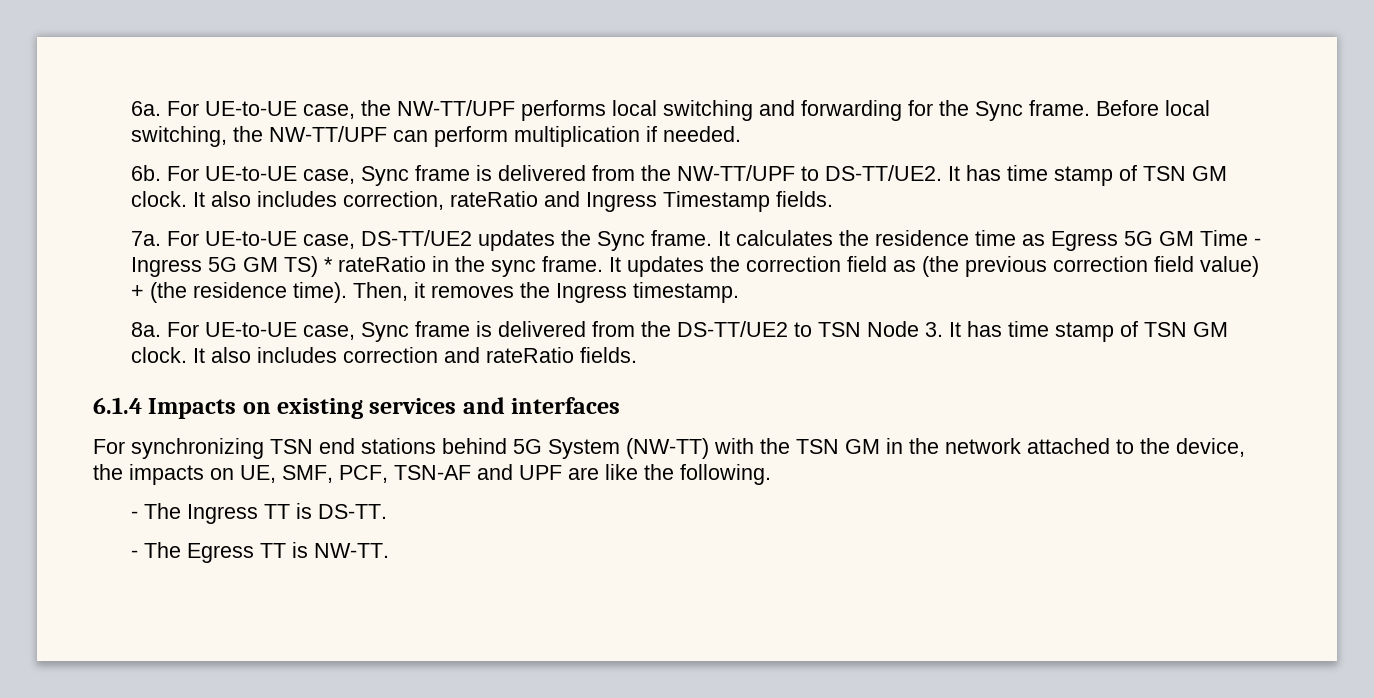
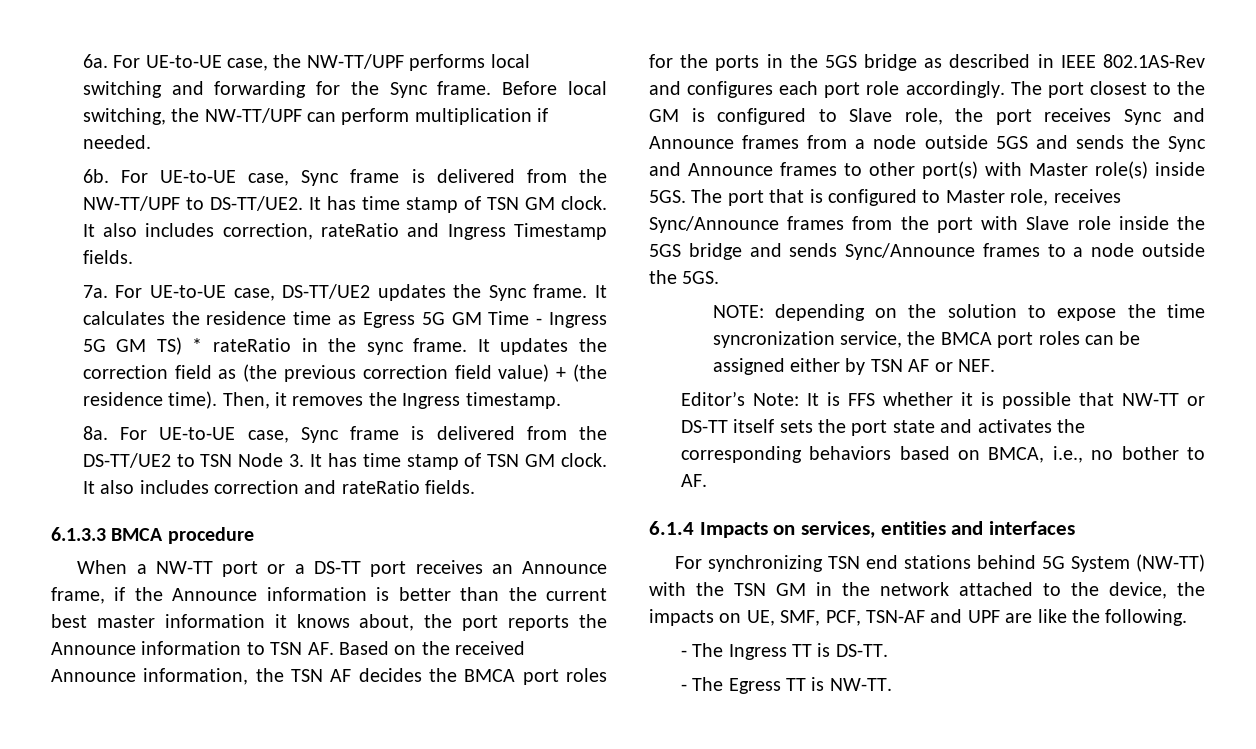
(638, 355) none -> [51,527,254,544] [77,560,607,577] [51,587,607,604] [51,614,608,631] [51,641,526,655] [51,668,607,685] [649,54,1205,71] [649,81,1205,98] [649,108,1205,125] [649,135,1206,152] [649,161,1205,179] [649,189,1121,206] [649,216,1205,233] [649,243,1205,260] [649,270,720,284] [712,304,1205,321] [712,331,1141,348] [712,358,995,375] [680,391,1205,409] [680,419,1085,436] [680,446,1206,463] [680,474,707,487] // 6.1.3.3 BMCA procedure // When a NW-TT port or a DS-TT port receives an Announce frame, if the Announce information is better than the current best master information it knows about, the port reports the Announce information to TSN AF. Based on the received Announce information, the TSN AF decides the BMCA port roles for the ports in the 5GS bridge as described in IEEE 802.1AS-Rev and configures each port role accordingly. The port closest to the GM is configured to Slave role, the port receives Sync and Announce frames from a node outside 5GS and sends the Sync and Announce frames to other port(s) with Master role(s) inside 5GS. The port that is configured to Master role, receives Sync/Announce frames from the port with Slave role inside the 5GS bridge and sends Sync/Announce frames to a node outside the 5GS. // NOTE: depending on the solution to expose the time syncronization service, the BMCA port roles can be assigned either by TSN AF or NEF. // Editor’s Note: It is FFS whether it is possible that NW-TT or DS-TT itself sets the port state and activates the corresponding behaviors based on BMCA, i.e., no bother to AF.
[277,398,457,419] existing services -> [801,521,946,538] services, entities

